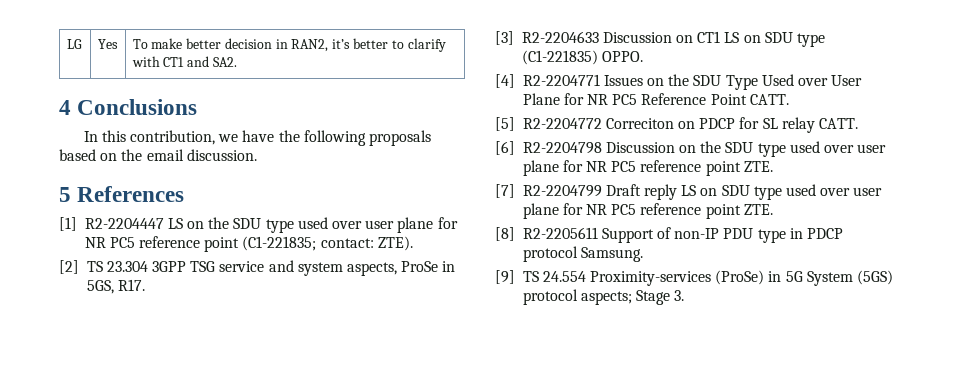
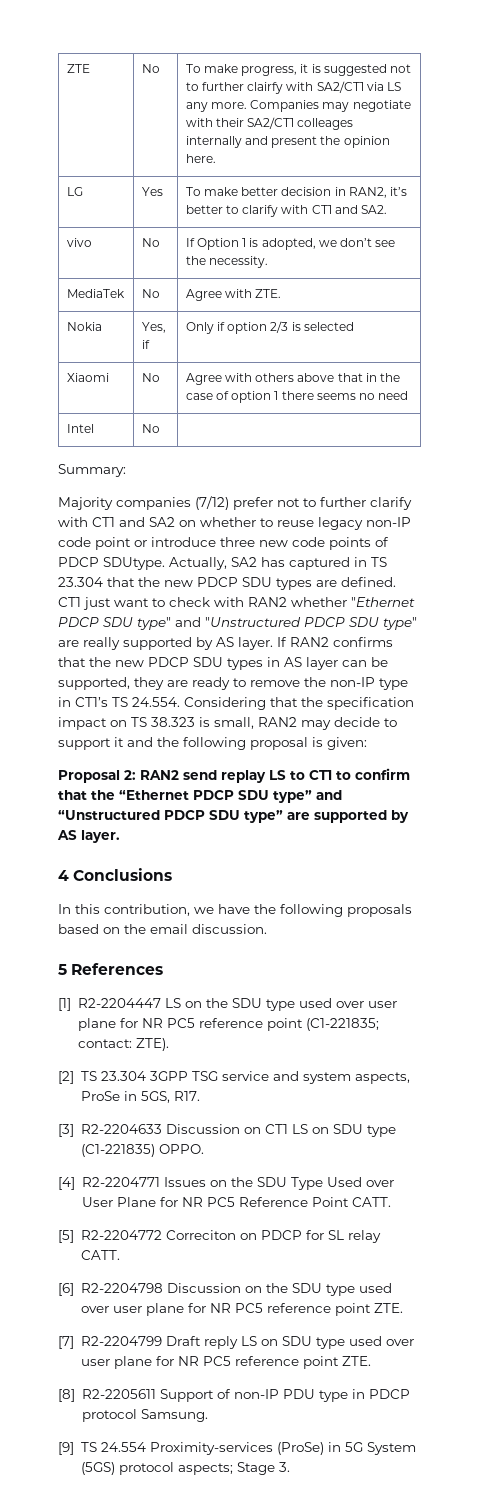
(66, 44) none -> [66,64,90,73] [141,64,160,73] [185,64,411,76] [185,81,401,94] [185,100,411,112] [185,117,354,130] [185,136,390,148] [185,154,216,163] ZTE | No | To make progress, it is suggested not to further clairfy with SA2/CT1 via LS any more. Companies may negotiate with their SA2/CT1 colleages internally and present the opinion here. //
(237, 62) none -> [66,238,92,247] [141,238,160,247] [185,238,396,250] [185,256,268,268] [66,289,125,298] [141,289,160,298] [185,289,282,301] [66,322,102,331] [141,322,166,333] [141,340,150,349] [185,321,354,334] [66,373,109,382] [141,373,160,382] [185,373,400,385] [185,391,409,403] [66,424,94,433] [141,424,160,433] [58,464,126,477] [58,496,412,510] [58,517,411,530] [58,537,389,550] [58,557,387,570] [58,577,396,590] [58,597,415,610] [58,617,417,630] [58,637,393,650] [58,657,388,670] [58,677,408,690] [58,697,414,710] [58,717,397,730] [58,737,367,750] [58,768,410,783] [58,790,342,803] [58,810,409,823] [57,830,120,843] // vivo | No | If Option 1 is adopted, we don’t see the necessity. // MediaTek | No | Agree with ZTE. // Nokia | Yes, if | Only if option 2/3 is selected // Xiaomi | No | Agree with others above that in the case of option 1 there seems no need // Intel | No | // Summary: // Majority companies (7/12) prefer not to further clarify with CT1 and SA2 on whether to reuse legacy non-IP code point or introduce three new code points of PDCP SDUtype. Actually, SA2 has captured in TS 23.304 that the new PDCP SDU types are defined. CT1 just want to check with RAN2 whether "Ethernet PDCP SDU type" and "Unstructured PDCP SDU type" are really supported by AS layer. If RAN2 confirms that the new PDCP SDU types in AS layer can be supported, they are ready to remove the non-IP type in CT1’s TS 24.554. Considering that the specification impact on TS 38.323 is small, RAN2 may decide to support it and the following proposal is given: // Proposal 2: RAN2 send replay LS to CT1 to confirm that the “Ethernet PDCP SDU type” and “Unstructured PDCP SDU type” are supported by AS layer.

